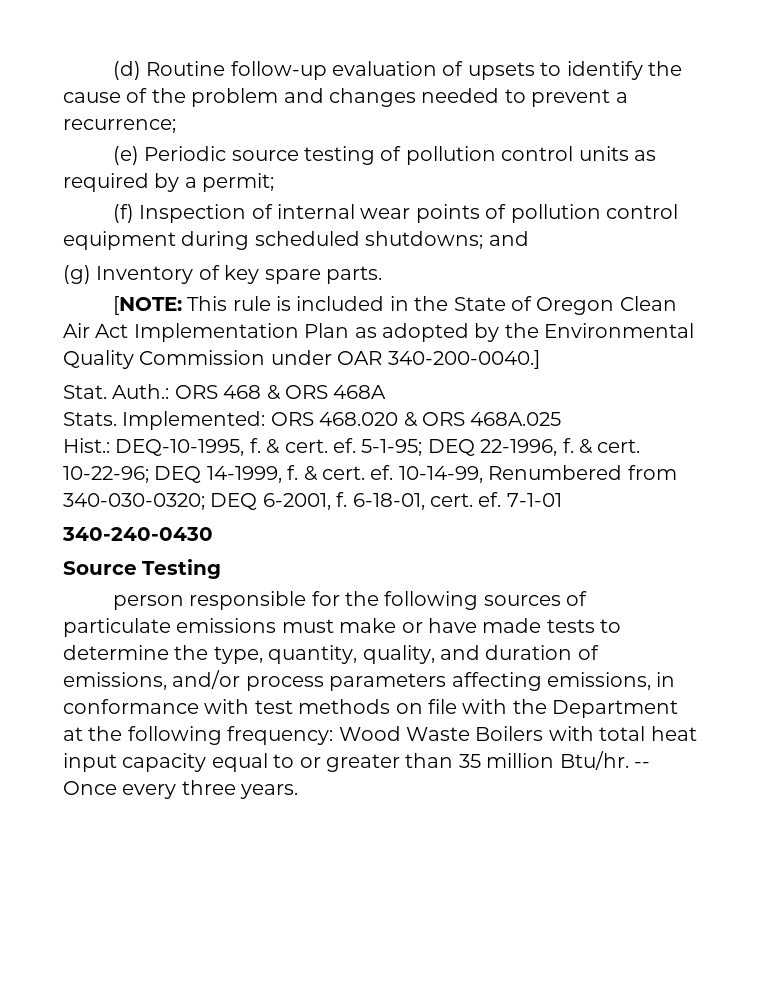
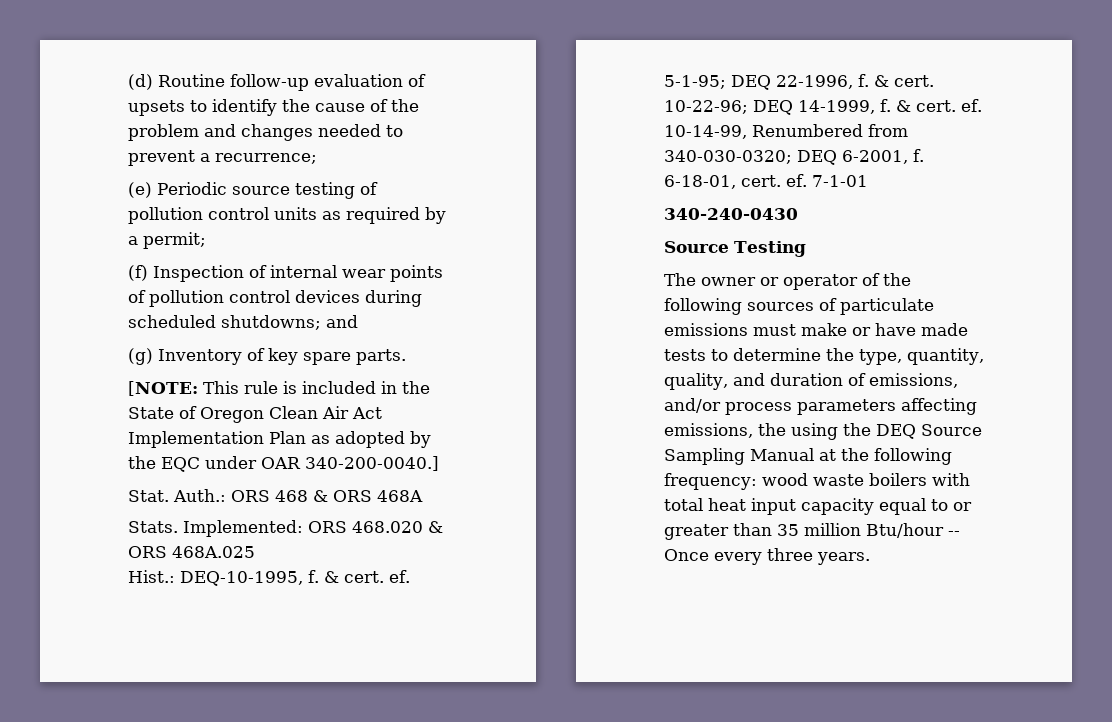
[63,231,176,250] equipment -> [295,290,360,303] devices
[544,323,695,338] [63,350,266,369] Environmental Quality Commission -> [161,457,200,472] EQC
[112,591,340,610] person responsible for -> [664,273,880,290] The owner or operator of
[656,672,676,687] [63,699,679,718] in conformance with test methods on file with the Department -> [758,423,982,440] [664,448,814,465] the using the DEQ Source Sampling Manual
[338,726,544,741] Wood Waste Boilers -> [762,473,927,486] wood waste boilers
[559,751,629,770] Btu/hr. -> [866,523,944,538] Btu/hour

